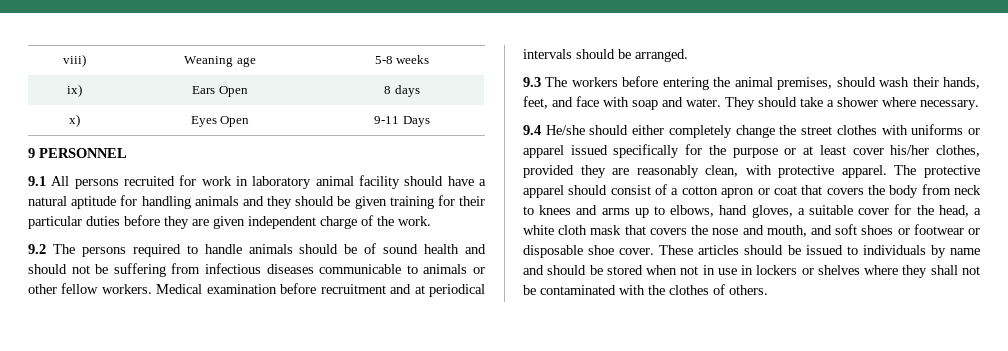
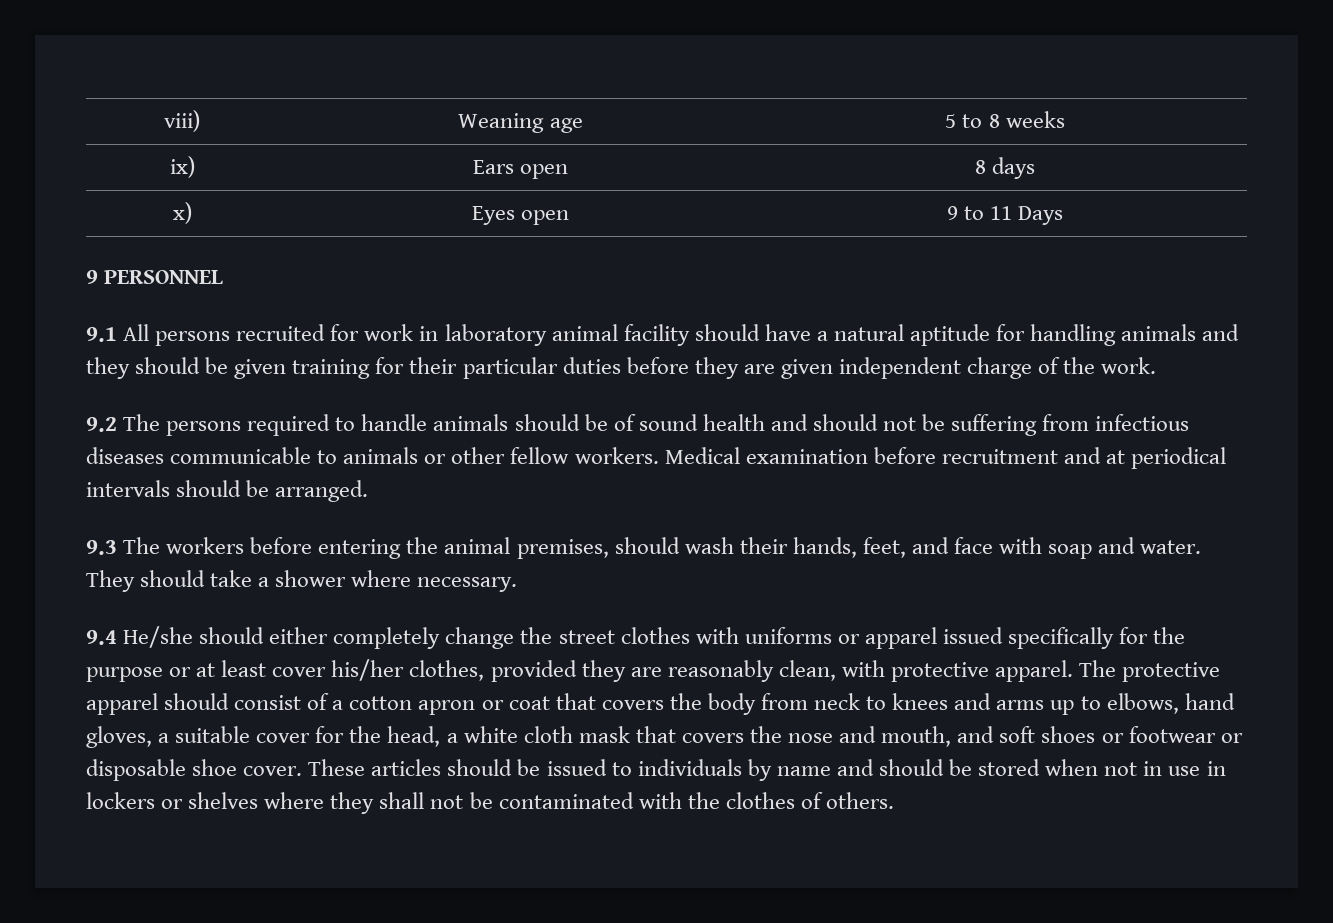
[374,56,393,64] 5-8 -> [945,114,1000,128] 5 to 8
[218,86,248,97] Open -> [520,164,569,179] open
[220,116,250,127] [374,116,400,124] Open | 9-11 -> [521,210,570,225] [946,206,1013,220] open | 9 to 11

